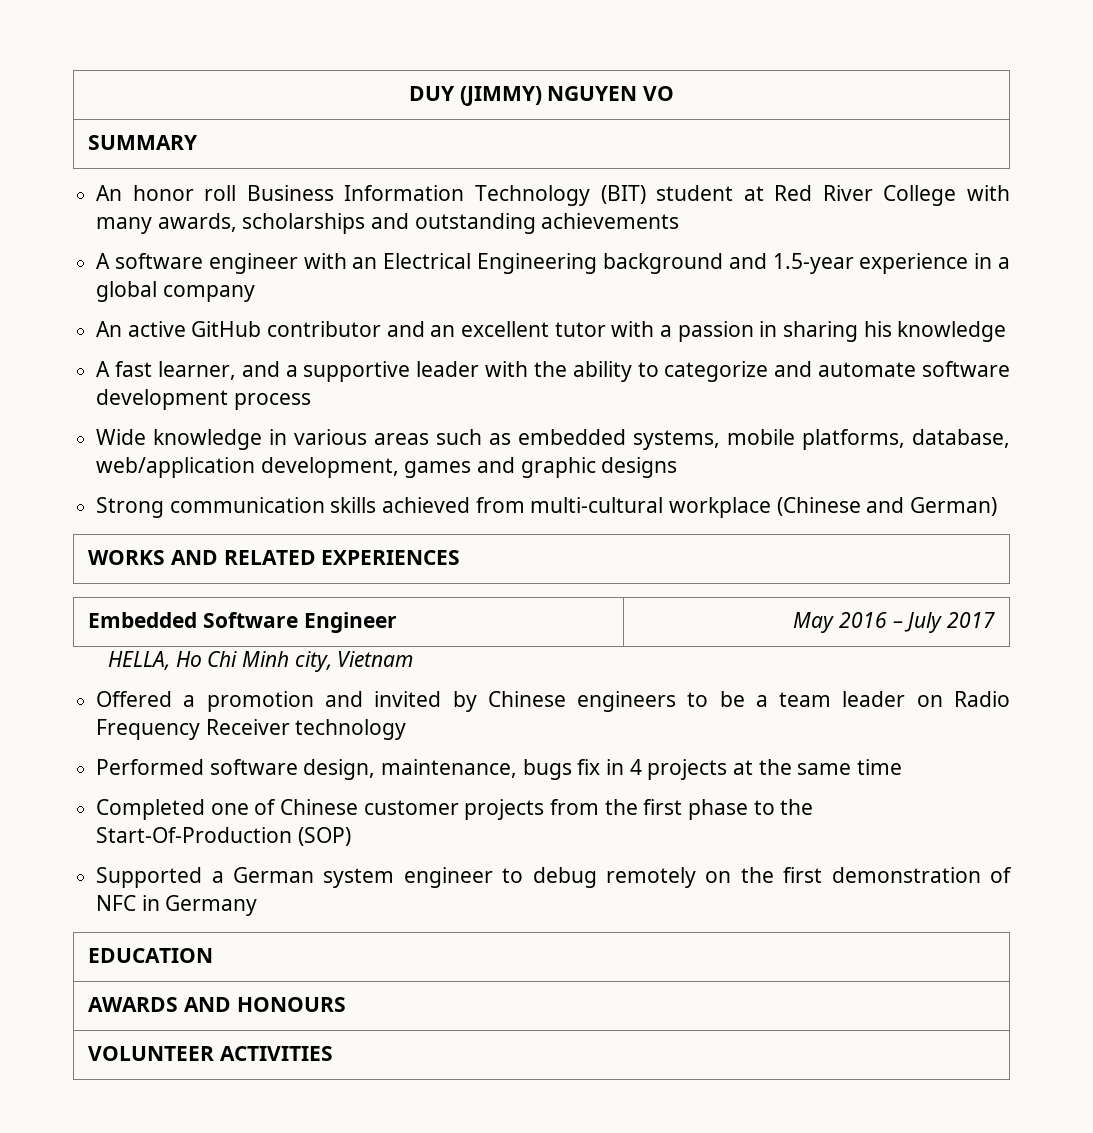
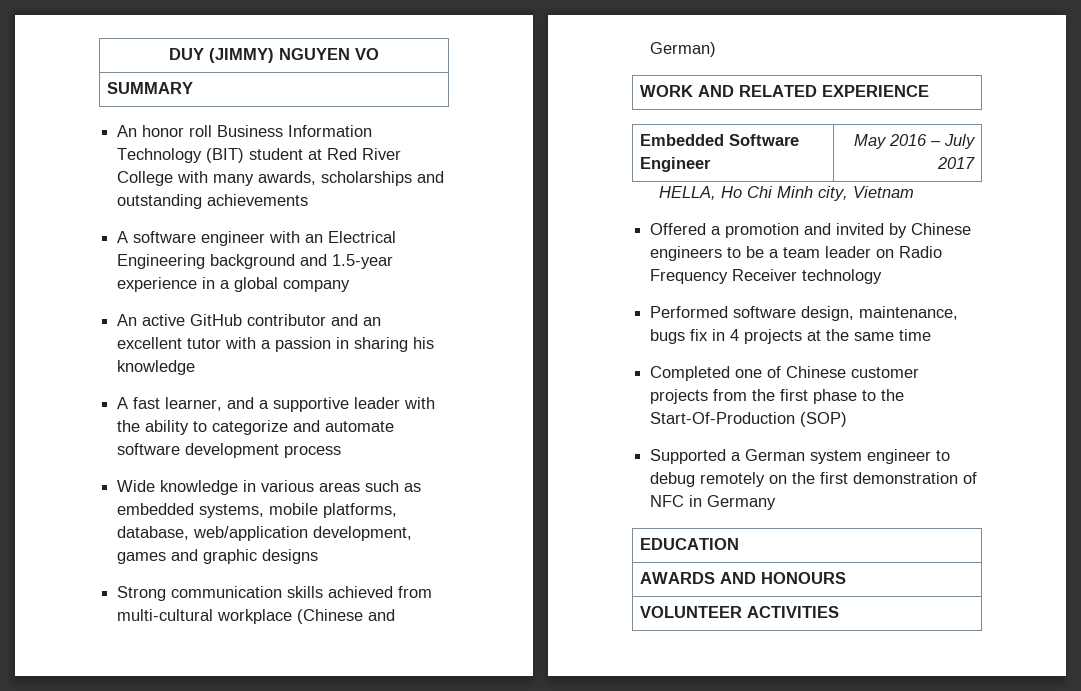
[88,550,166,565] WORKS -> [639,85,693,97] WORK
[321,550,461,565] EXPERIENCES -> [821,85,929,97] EXPERIENCE

